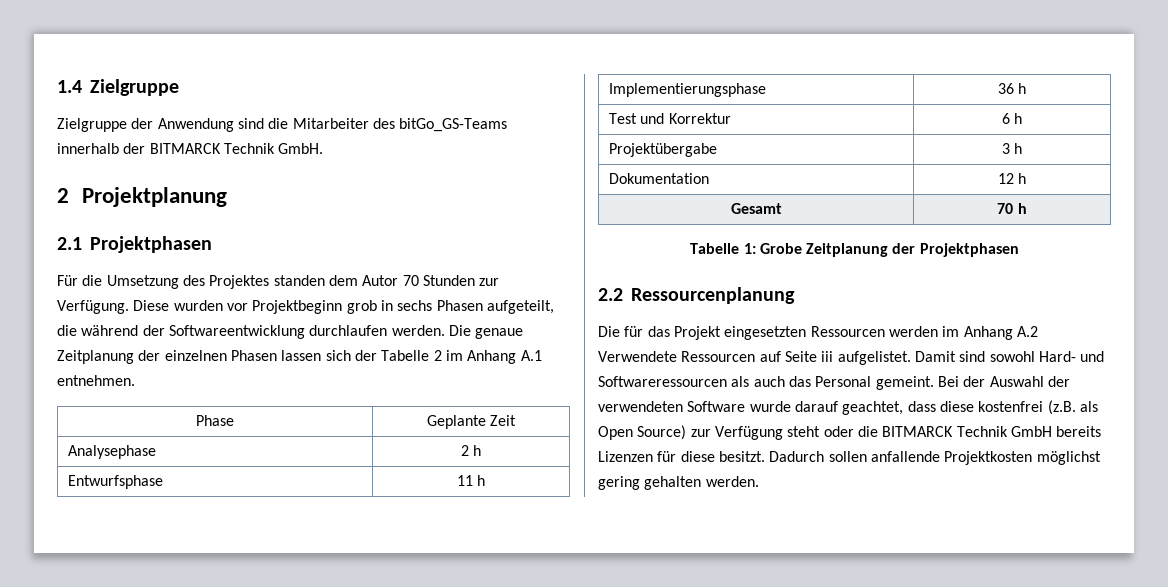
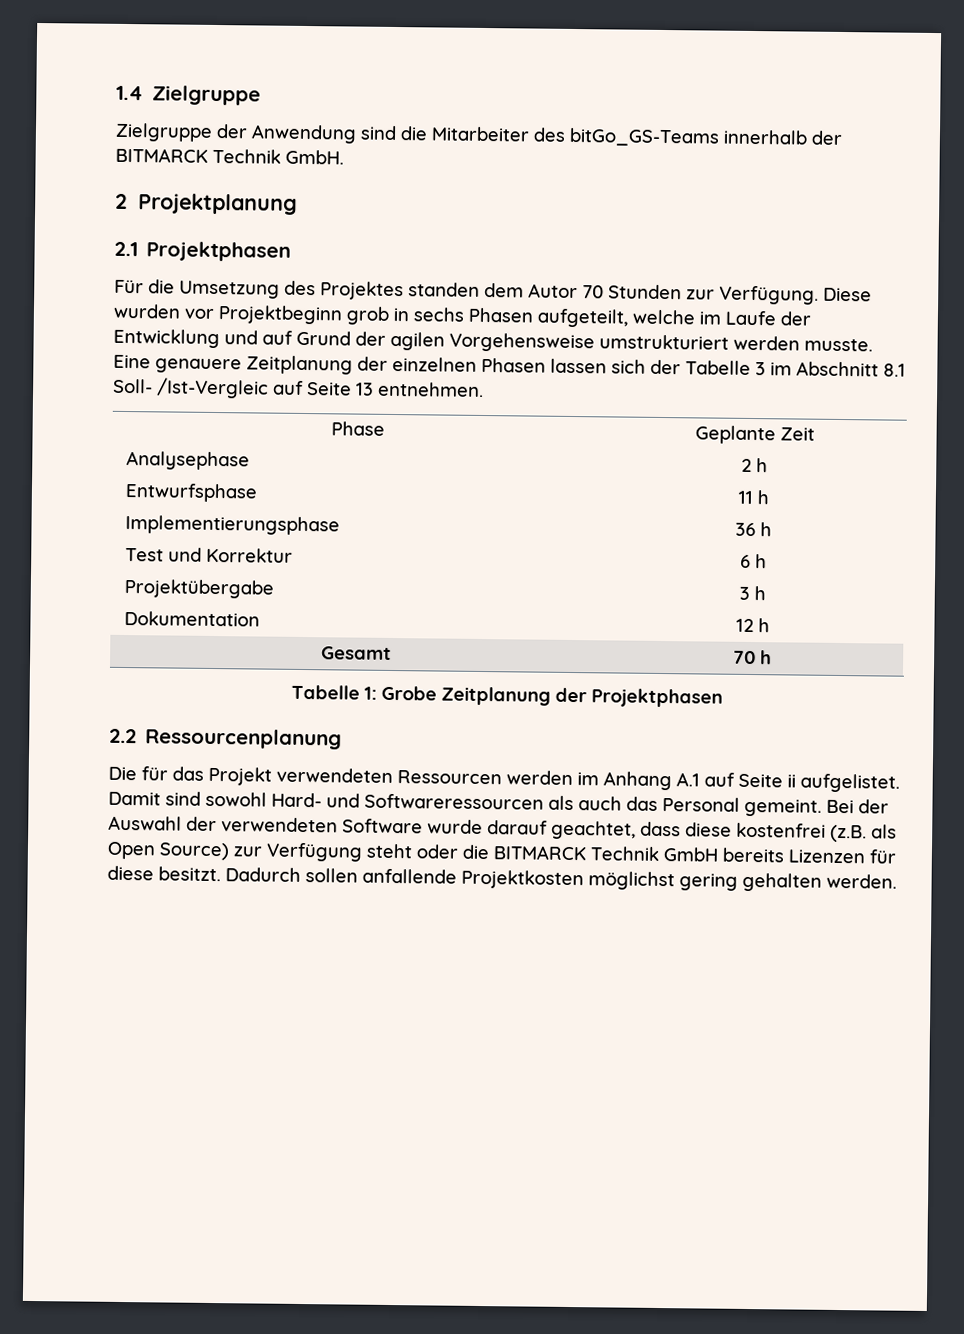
[57,325,524,339] die während der Softwareentwicklung durchlaufen werden. Die genaue -> [632,309,811,326] [113,328,873,353] [113,354,242,374] welche im Laufe der Entwicklung und auf Grund der agilen Vorgehensweise umstrukturiert werden musste. Eine genauere
[433,350,542,364] 2 im Anhang A.1 -> [755,361,906,377] [113,377,374,399] 3 im Abschnitt 8.1 Soll- /Ist-Vergleic auf Seite 13
[724,326,807,340] eingesetzten -> [276,767,393,784] verwendeten
[1016,326,1038,337] [598,351,834,362] A.2 Verwendete Ressourcen auf Seite iii -> [676,772,796,788] A.1 auf Seite ii

